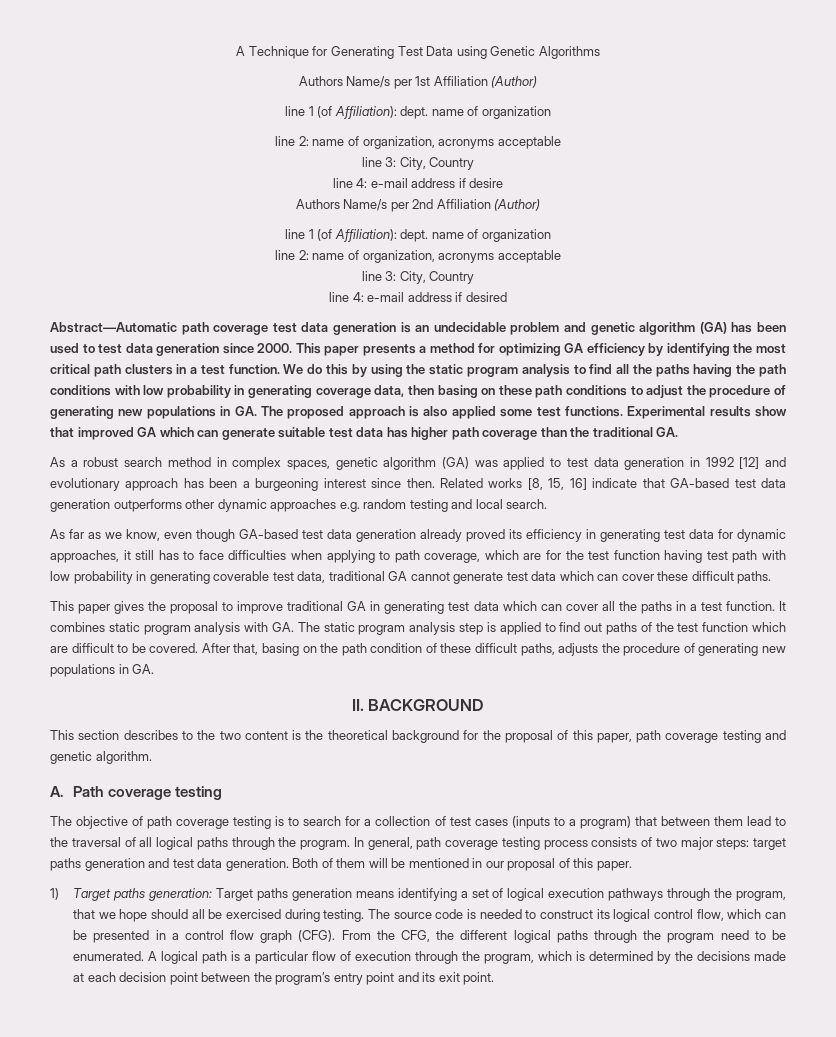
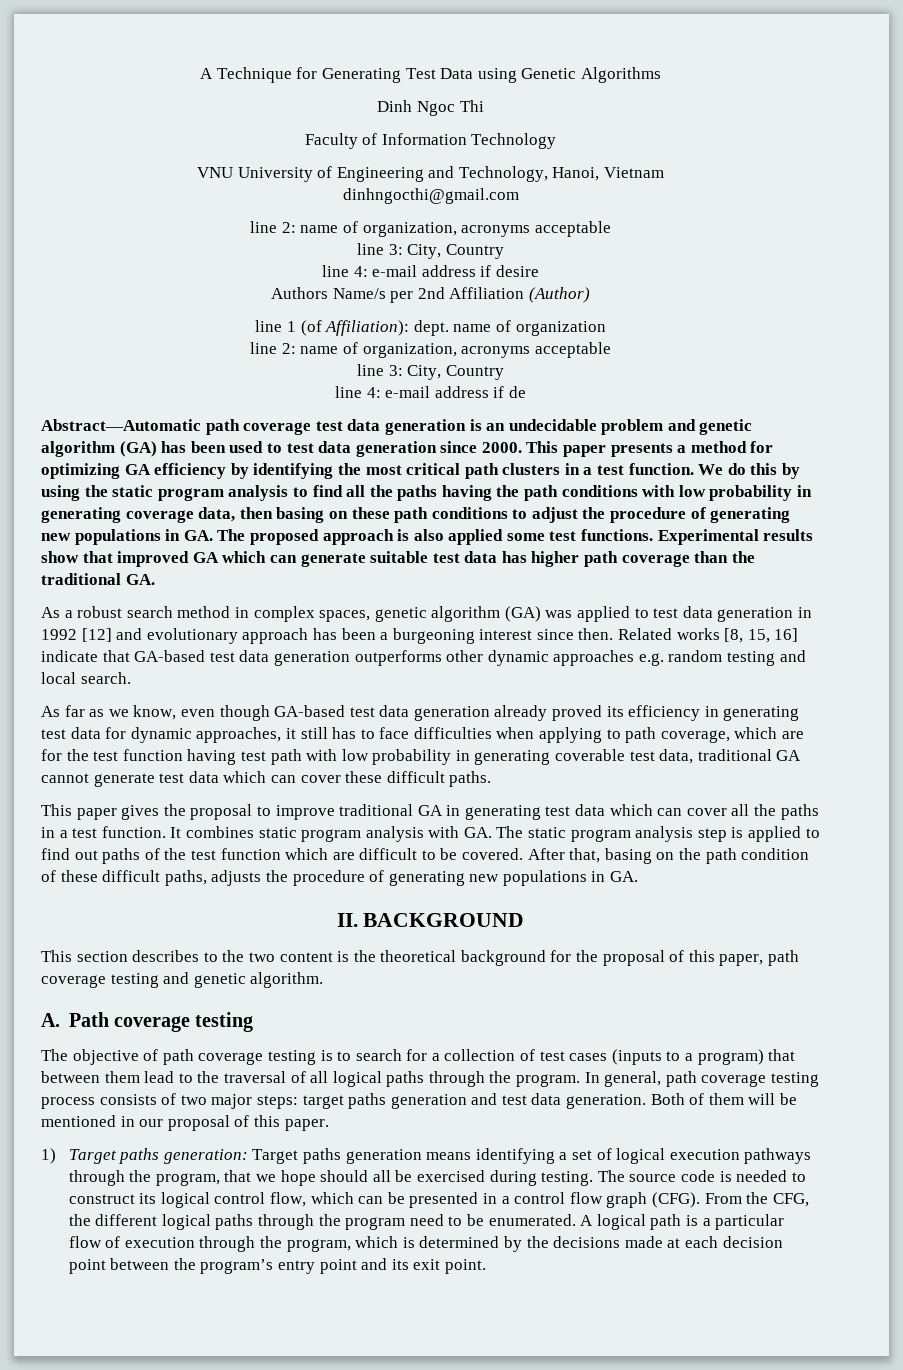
[298,76,538,89] [285,106,551,119] Authors Name/s per 1st Affiliation (Author) // line 1 (of Affiliation): dept. name of organization -> [377,100,484,116] [304,133,557,149] [196,166,665,182] [342,188,519,204] Dinh Ngoc Thi // Faculty of Information Technology // VNU University of Engineering and Technology, Hanoi, Vietnam // dinhngocthi@gmail.com
[465,292,507,302] desired -> [508,386,526,398] de

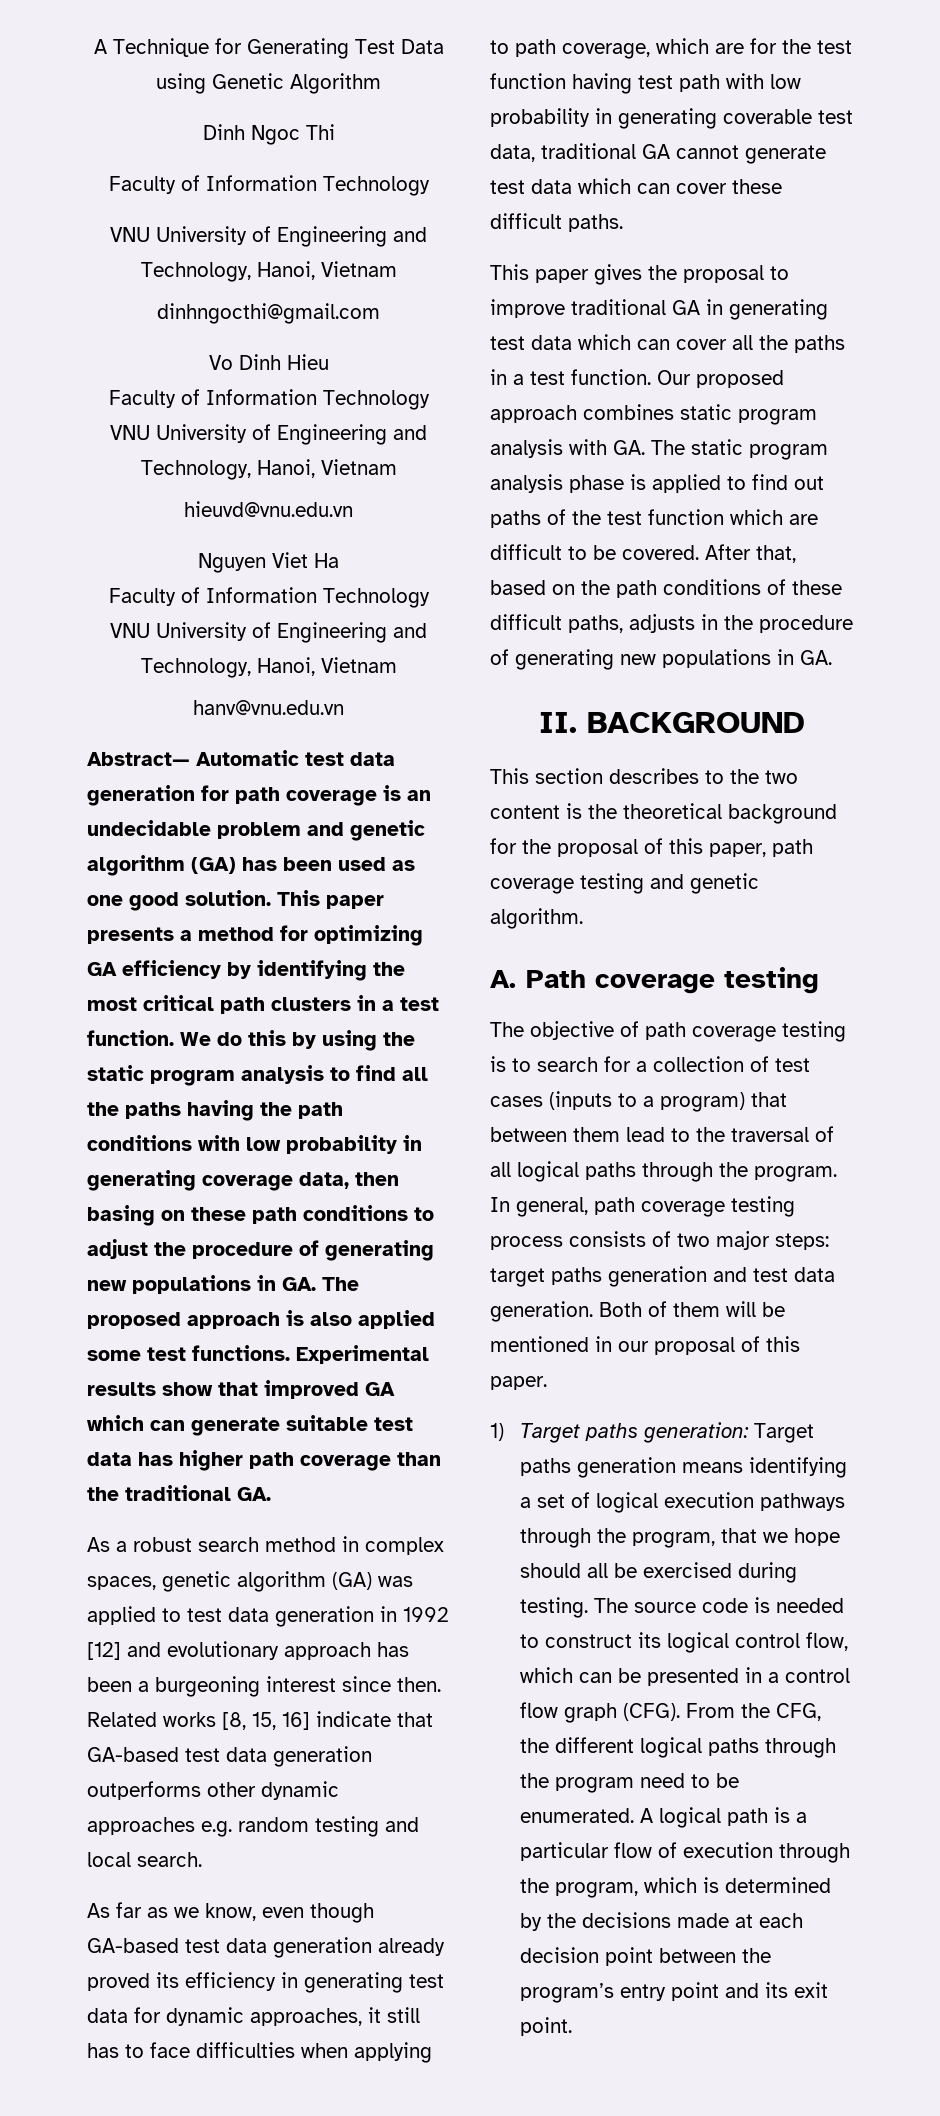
[580,67,661,83] Algorithms -> [290,73,381,94] Algorithm
[250,221,611,237] [357,243,504,259] [322,265,539,277] [271,287,590,303] [255,320,606,336] [250,342,611,358] [357,364,504,380] [335,386,526,398] [41,419,466,435] line 2: name of organization, acronyms acceptable // line 3: City, Country // line 4: e-mail address if desire // Authors Name/s per 2nd Affiliation (Author) // line 1 (of Affiliation): dept. name of organization // line 2: name of organization, acronyms acceptable // line 3: City, Country // line 4: e-mail address if de // Abstract—Automatic path coverage test data generation -> [208,354,329,370] [108,389,430,410] [110,424,427,445] [140,459,397,480] [184,501,353,517] [198,552,339,573] [108,587,430,608] [110,622,427,643] [140,657,397,678] [193,700,344,715] [87,750,395,766] [87,785,377,806] Vo Dinh Hieu // Faculty of Information Technology VNU University of Engineering and Technology, Hanoi, Vietnam // hieuvd@vnu.edu.vn // Nguyen Viet Ha // Faculty of Information Technology VNU University of Engineering and Technology, Hanoi, Vietnam // hanv@vnu.edu.vn // Abstract— Automatic test data generation for path coverage
[266,441,522,457] to test data generation since 2000. -> [392,860,415,871] [87,890,271,911] as one good solution.
[170,827,182,838] It -> [657,370,784,388] [490,405,577,423] Our proposed approach
[697,828,727,842] step -> [569,475,624,493] phase
[604,848,652,864] basing -> [490,580,546,595] based
[741,848,810,860] condition -> [663,579,761,595] conditions
(262, 878) none -> [701,614,718,630] in

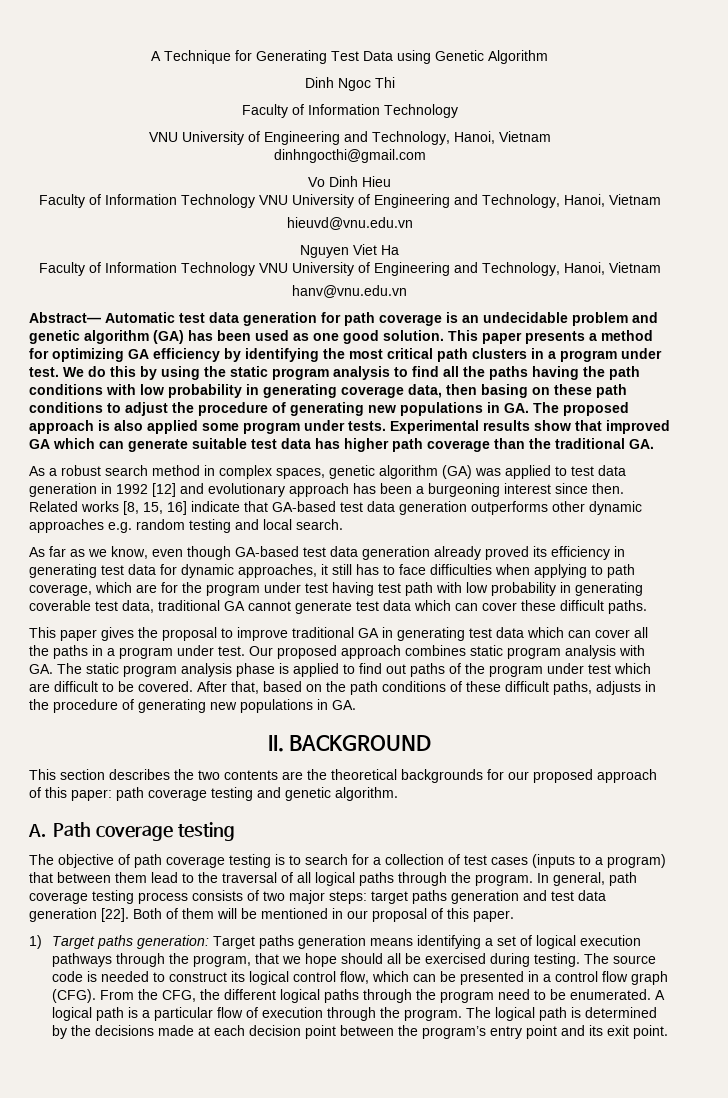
[400,997,439,1011] [87,1030,174,1046] test function. -> [560,348,662,362] [29,367,59,377] program under test.
[147,1345,290,1361] test functions. -> [243,420,386,434] program under tests.
[817,40,852,54] [490,73,566,89] test function -> [206,582,328,596] program under test
[530,369,651,385] test function. -> [119,645,245,659] program under test.
[607,509,724,525] test function -> [489,663,611,677] program under test
[705,770,724,784] to -> (170, 774) none
[490,803,837,824] [490,838,766,857] content is the theoretical background for the proposal of this paper, -> [224,769,657,783] [29,787,112,801] contents are the theoretical backgrounds for our proposed approach of this paper:
[490,1301,593,1322] generation. -> [29,908,129,922] generation [22].
[554,1877,697,1898] program, which -> [404,1007,568,1021] program. The logical path

